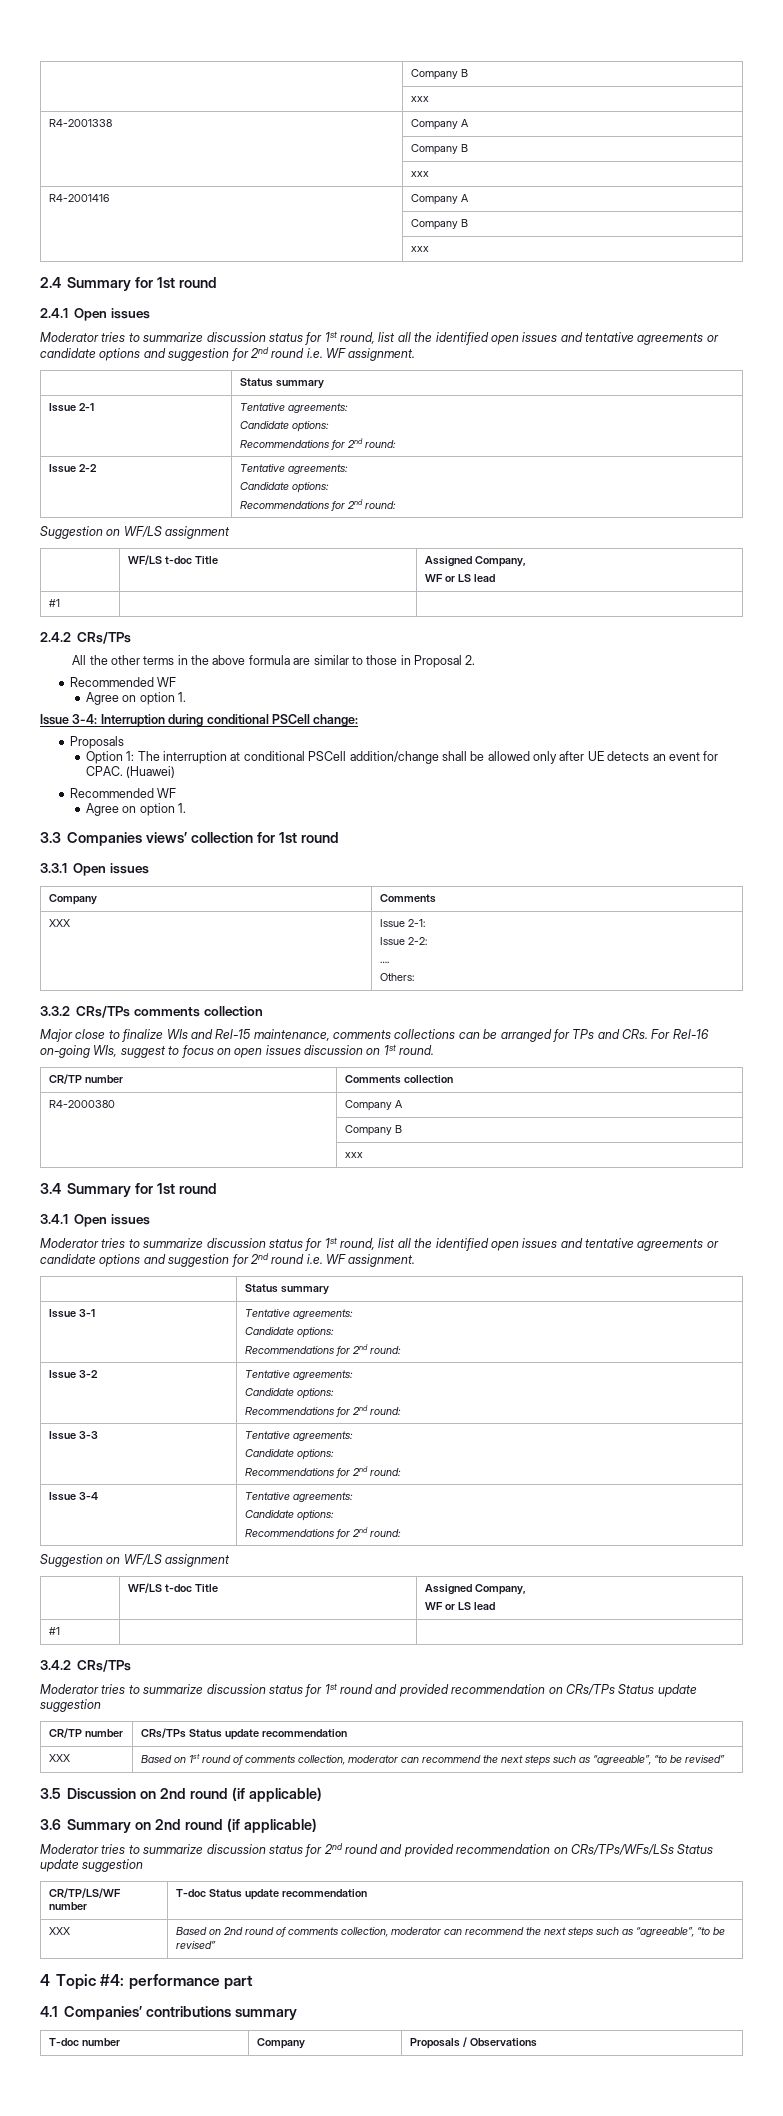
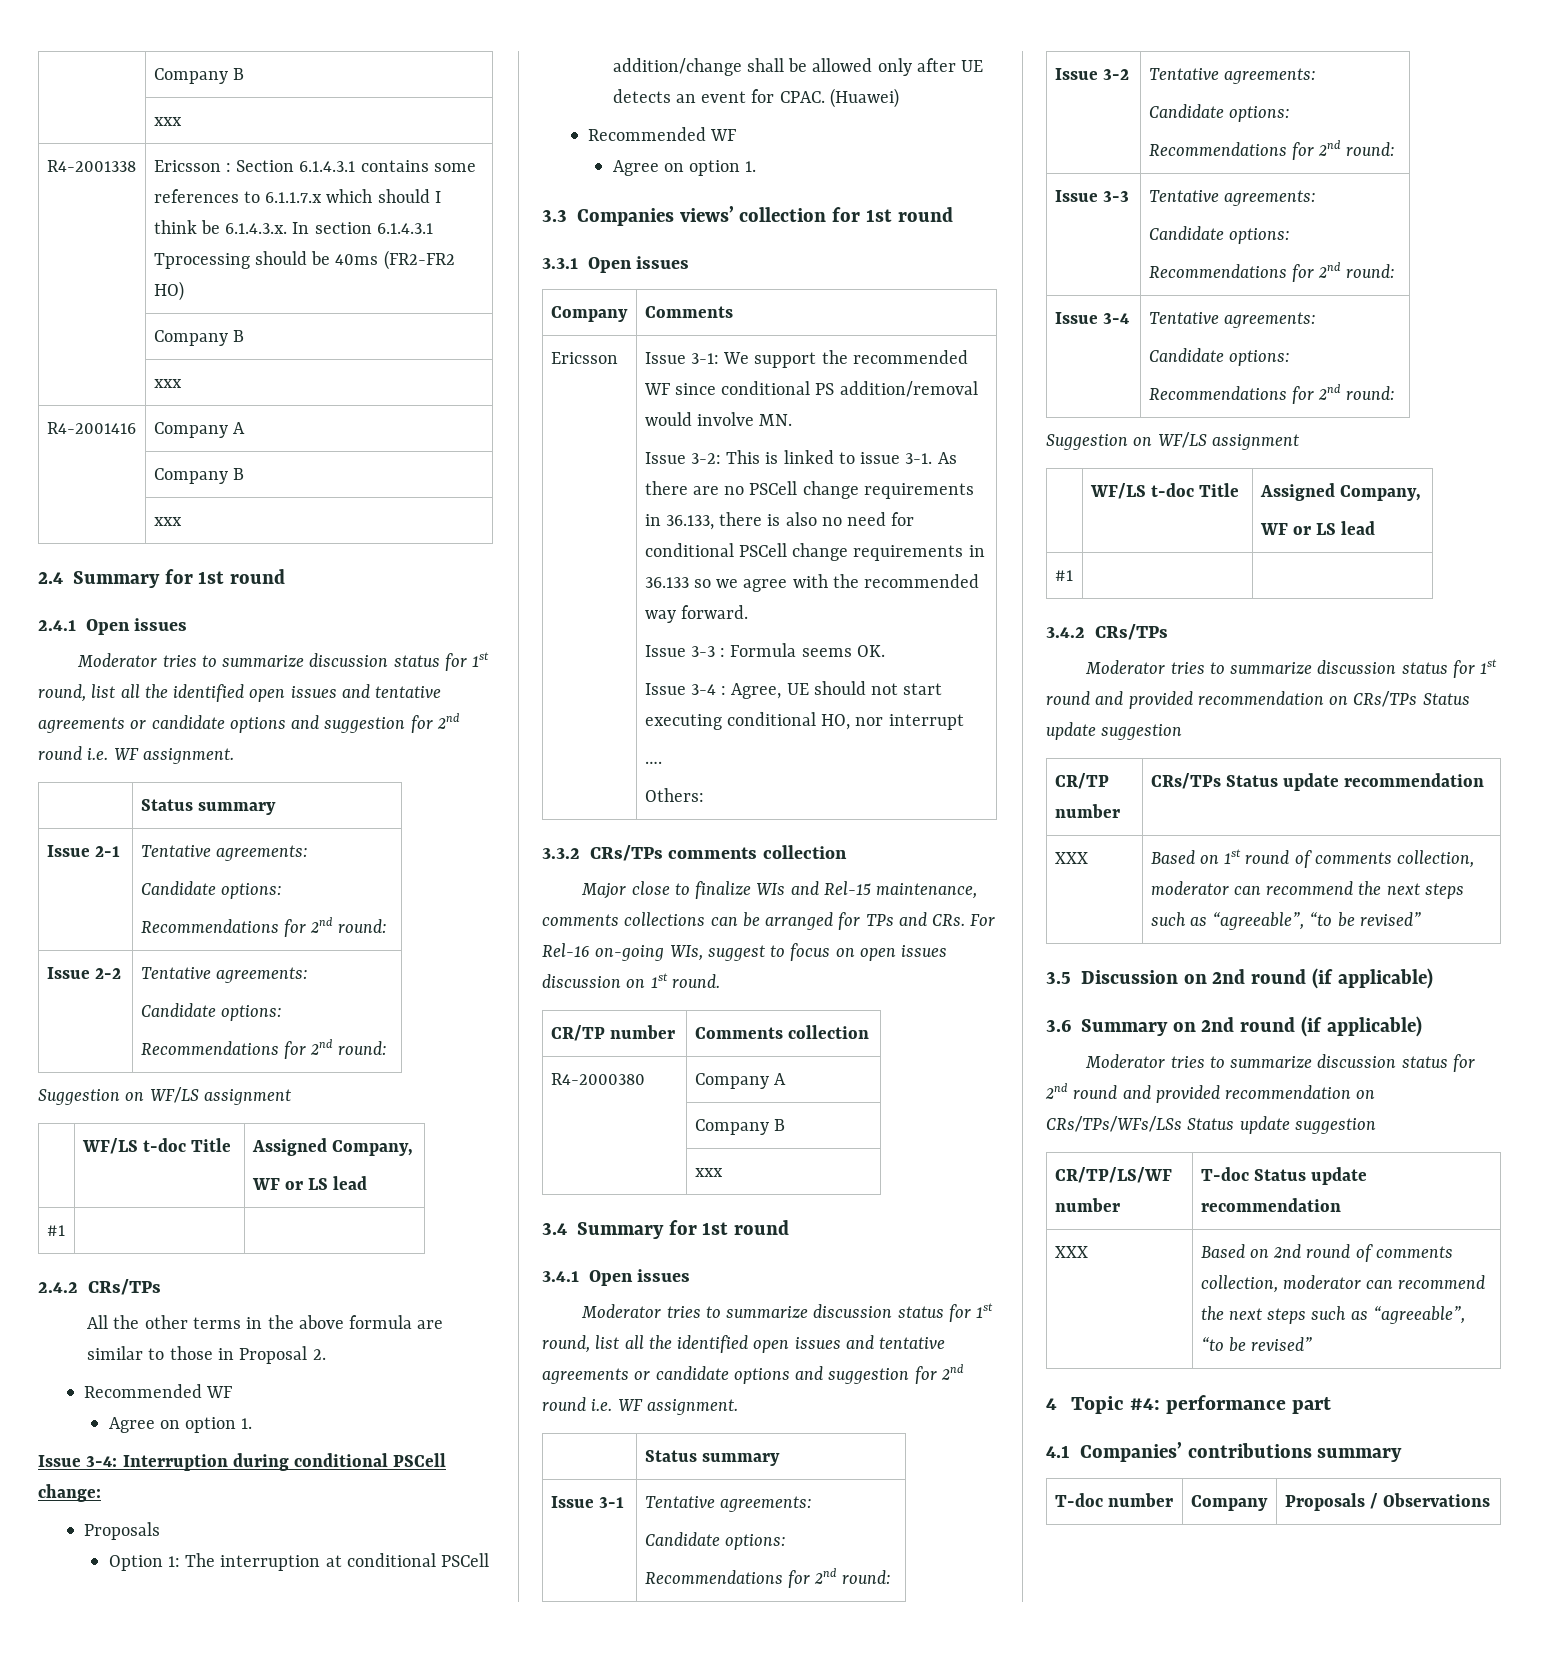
[410,119,469,130] Company A -> [153,160,476,172] [153,189,441,203] [153,220,433,234] [153,250,455,270] [153,281,184,301] Ericsson : Section 6.1.4.3.1 contains some references to 6.1.1.7.x which should I think be 6.1.4.3.x. In section 6.1.4.3.1 Tprocessing should be 40ms (FR2-FR2 HO)
[48,919,70,927] [379,919,425,927] [379,937,427,945] XXX | Issue 2-1: // Issue 2-2: -> [550,352,618,364] [644,350,968,368] [643,381,978,397] [644,412,793,426] [644,450,957,464] [644,481,974,499] [644,512,915,530] [644,543,985,561] [644,574,980,592] [644,605,748,623] [644,643,885,657] [644,681,943,699] [644,712,964,730] Ericsson | Issue 3-1: We support the recommended WF since conditional PS addition/removal would involve MN. // Issue 3-2: This is linked to issue 3-1. As there are no PSCell change requirements in 36.133, there is also no need for conditional PSCell change requirements in 36.133 so we agree with the recommended way forward. // Issue 3-3 : Formula seems OK. // Issue 3-4 : Agree, UE should not start executing conditional HO, nor interrupt

